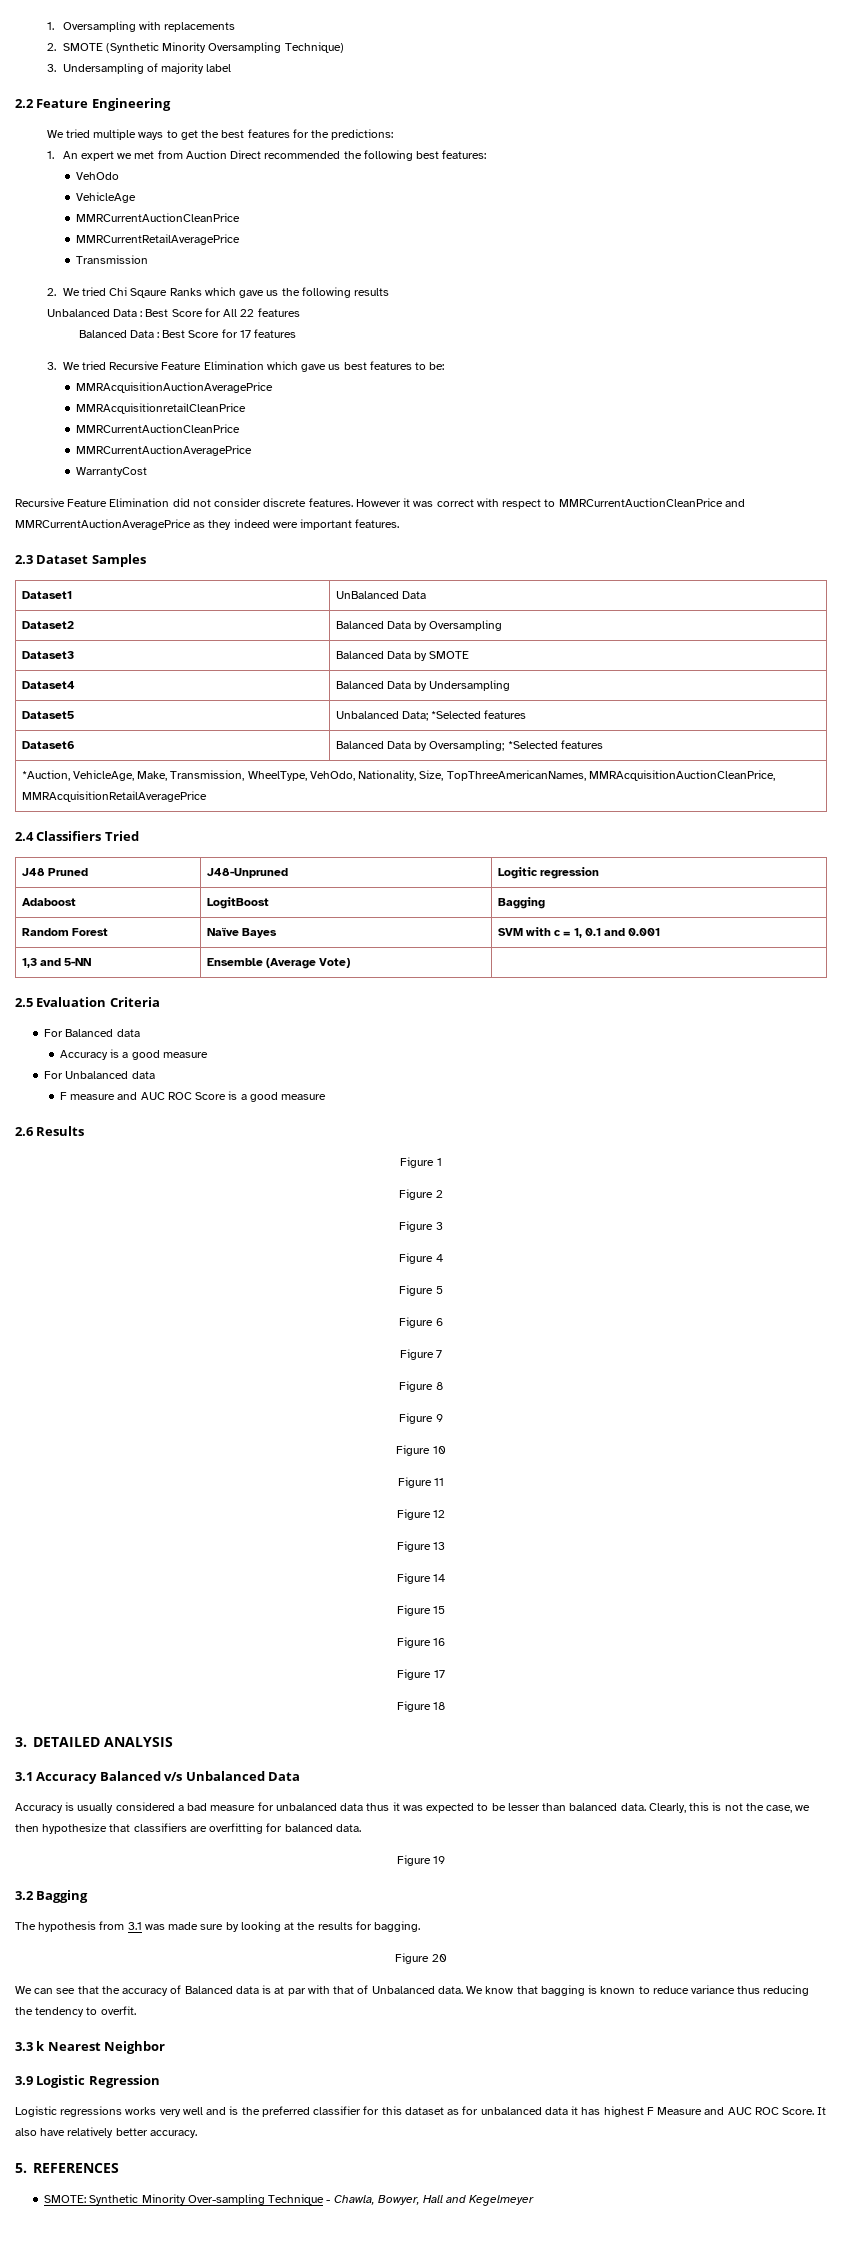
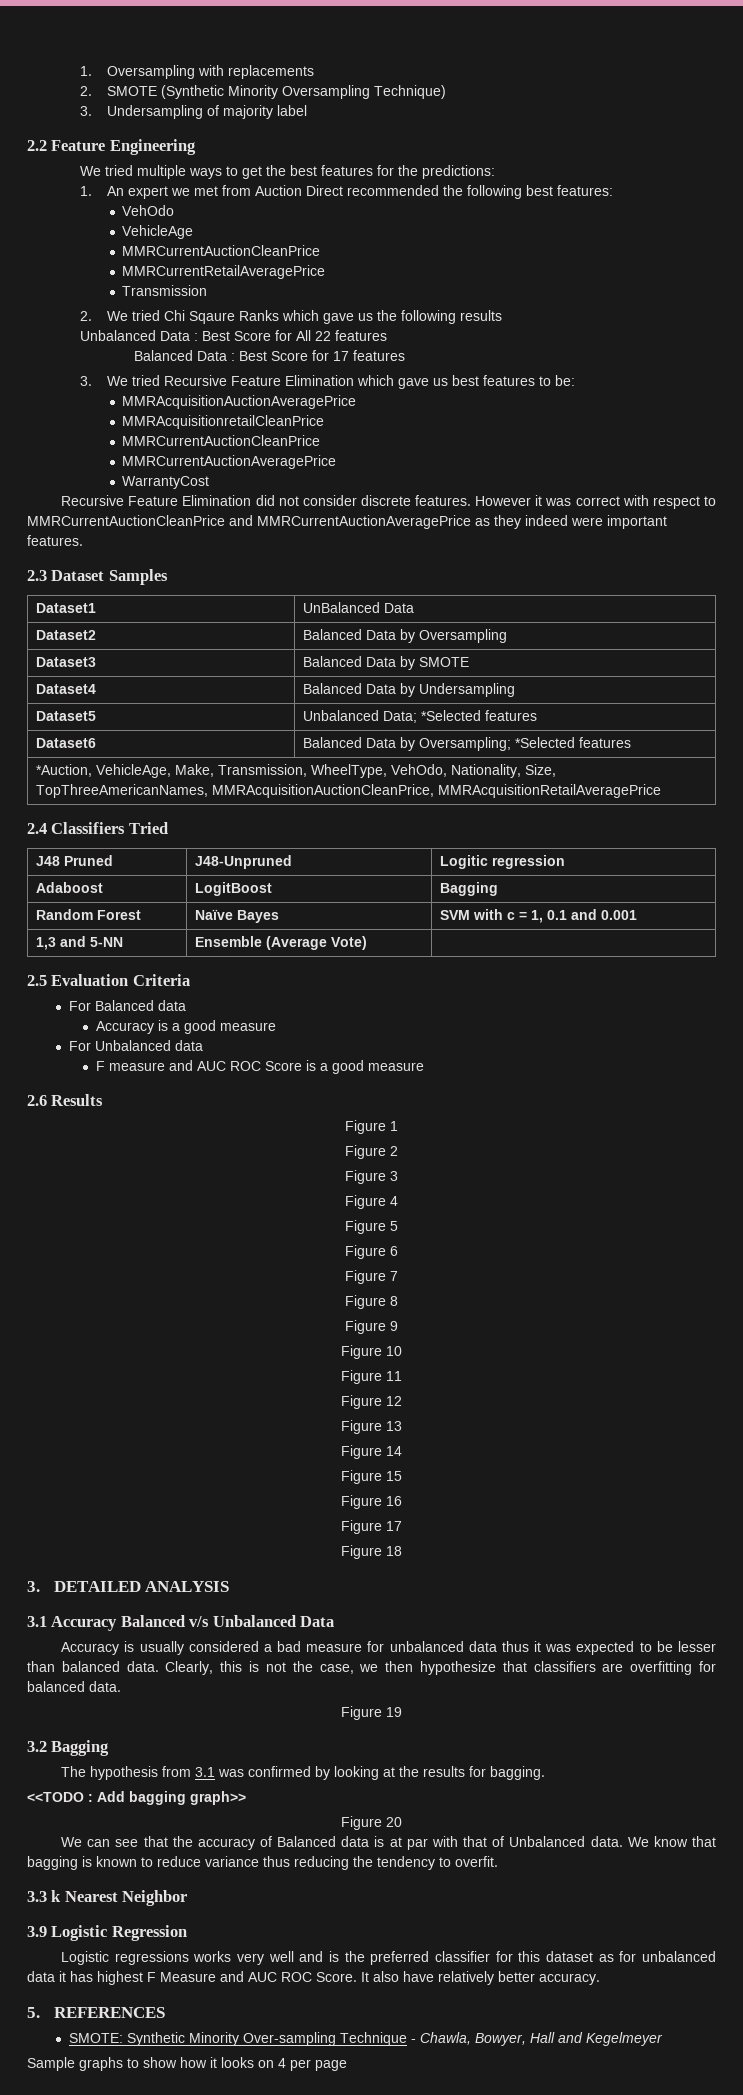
[168,1922,224,1930] made sure -> [248,1766,312,1777] confirmed
(421, 1926) none -> [27,1791,246,1805] // <<TODO : Add bagging graph>>
(535, 2200) none -> [27,2057,347,2071] // Sample graphs to show how it looks on 4 per page

